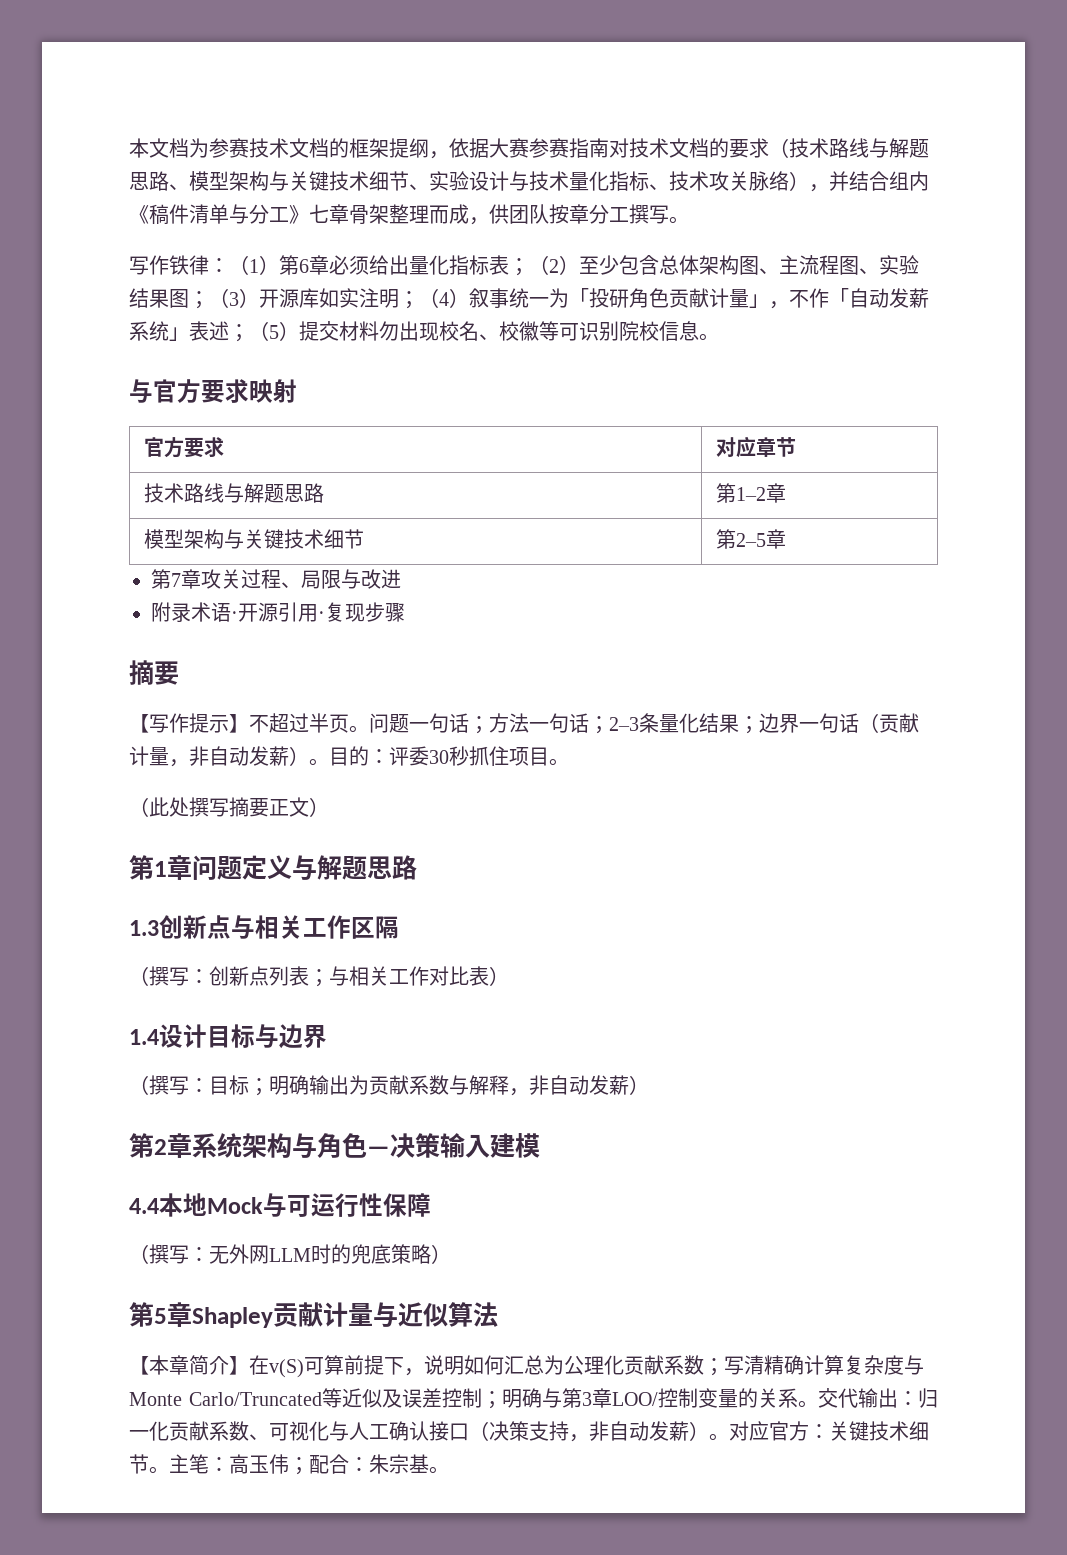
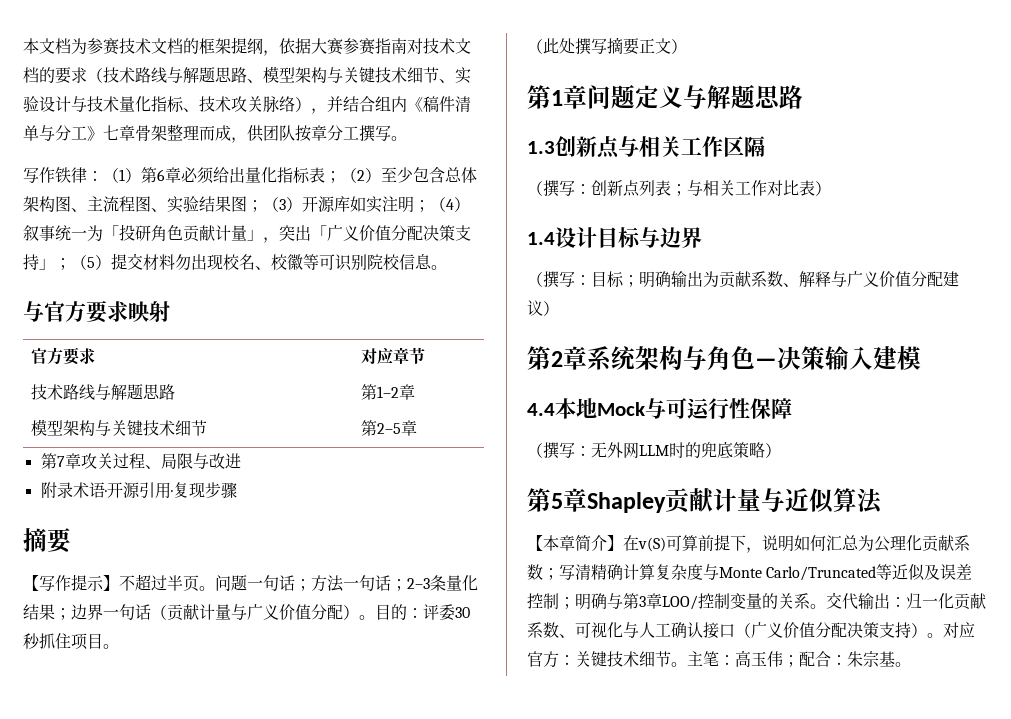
[789,288,929,308] [129,321,229,341] 不作「自动发薪系统」表述 -> [279,225,471,241] [23,254,55,270] 突出「广义价值分配决策支持」
[169,746,289,767] ，非自动发薪 -> [231,604,343,620] 与广义价值分配
[449,1075,629,1096] 与解释，非自动发薪 -> [783,271,959,287] [527,300,543,316] 、解释与广义价值分配建议
[489,1421,689,1442] 决策支持，非自动发薪 -> [751,622,911,638] 广义价值分配决策支持

